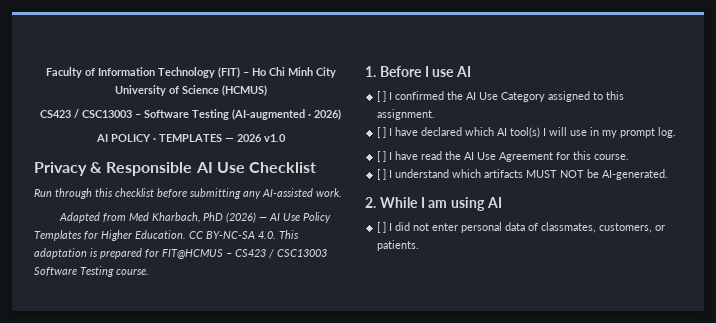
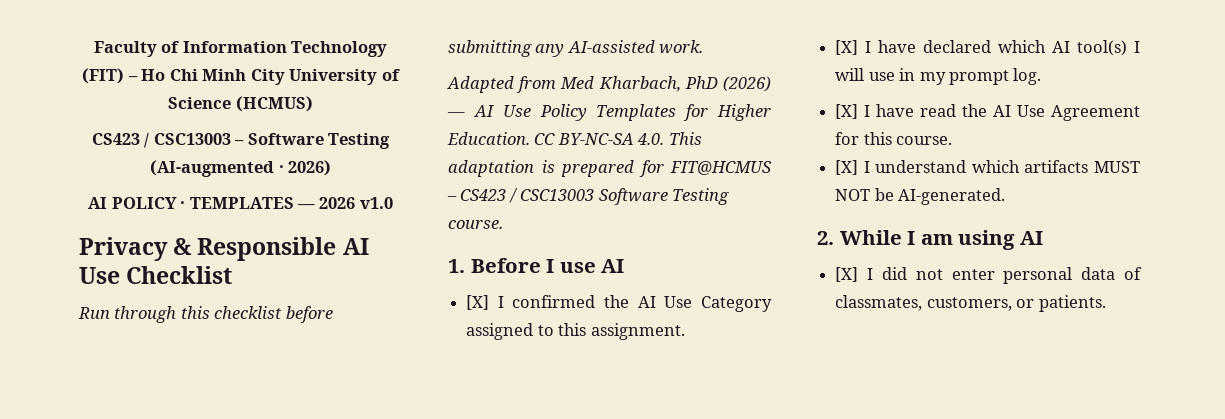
[377,91,387,102] [ ] -> [466,295,490,310] [X]
[377,127,387,138] [ ] -> [835,40,859,55] [X]
[377,151,387,162] [ ] -> [835,104,859,119] [X]
[377,169,387,180] [ ] -> [835,160,859,175] [X]
[377,222,387,233] [ ] -> [835,267,859,282] [X]

